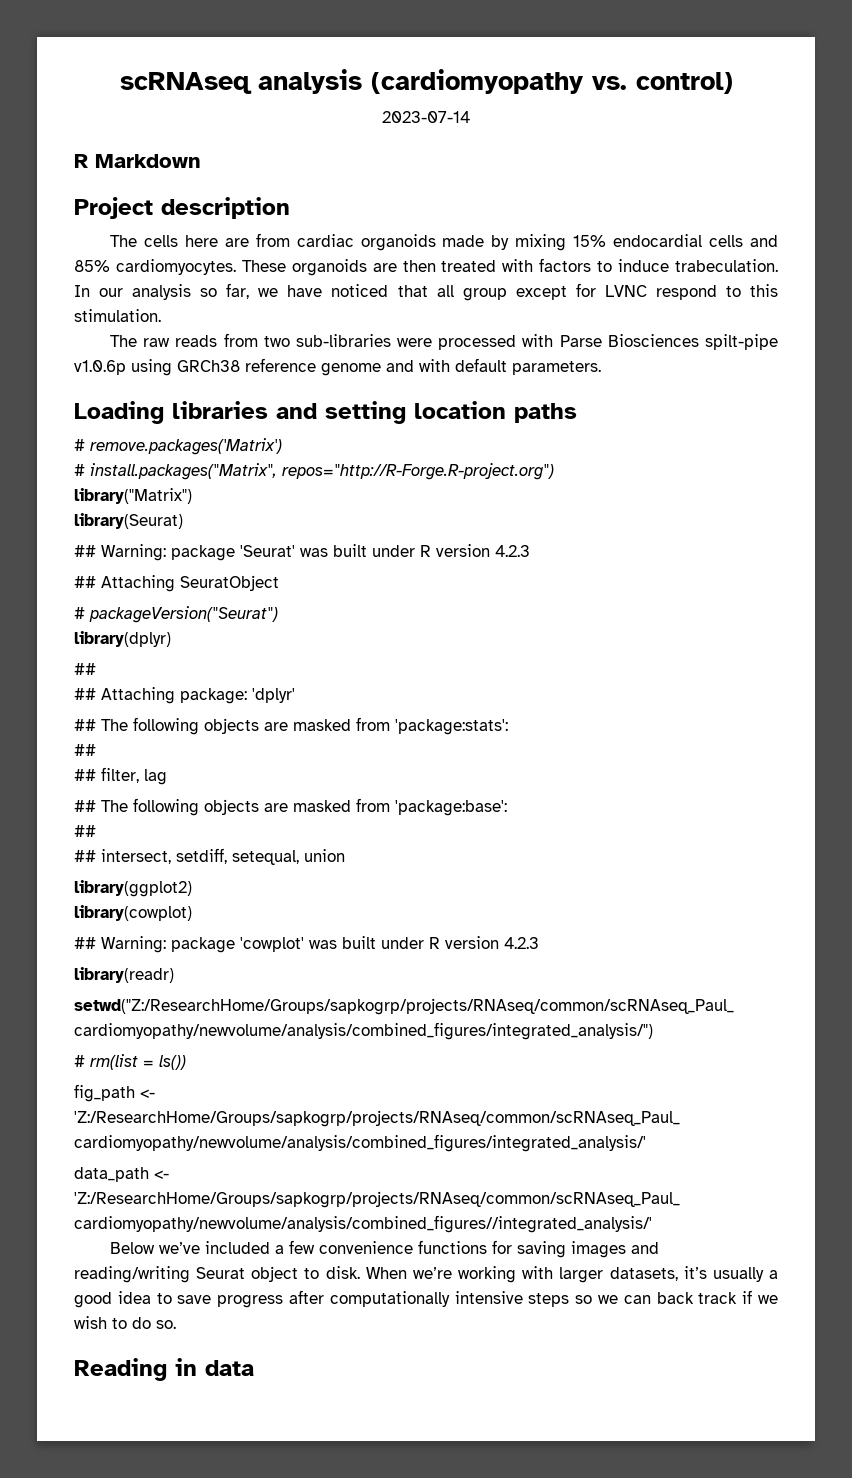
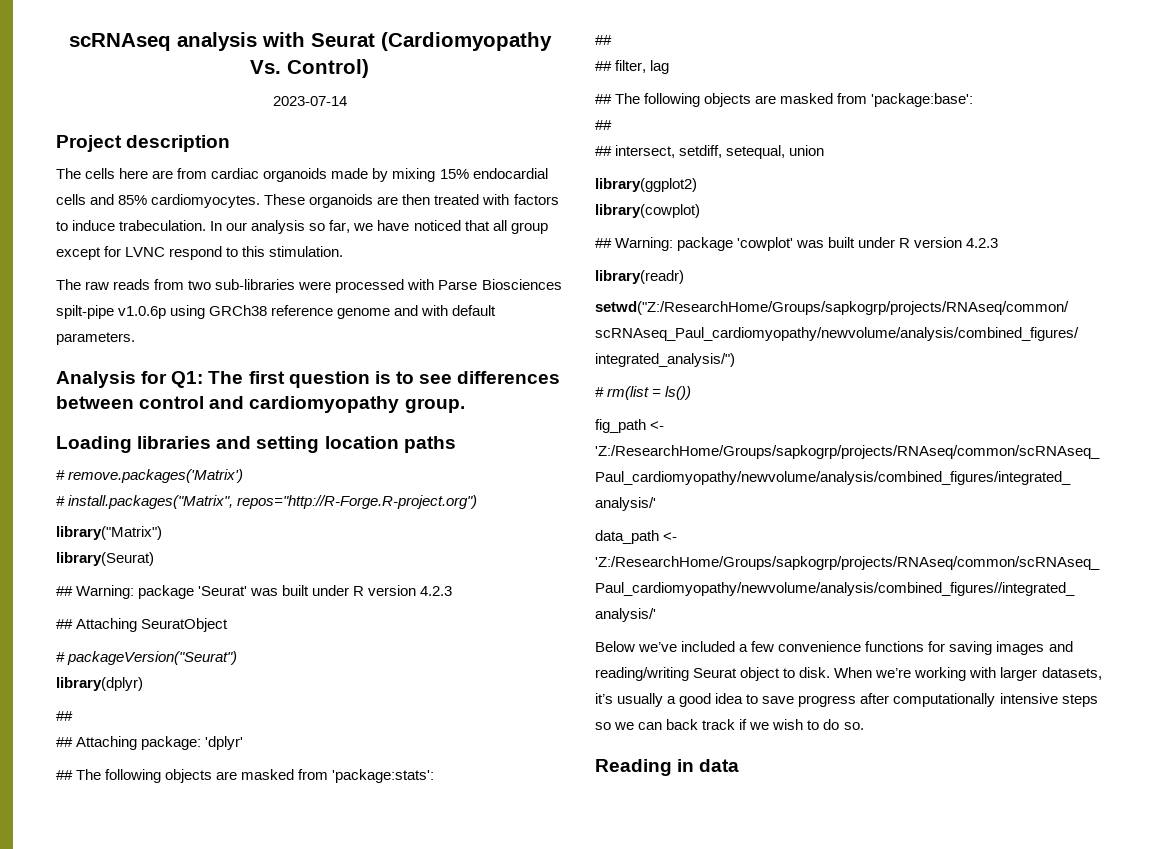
[370,69,733,94] (cardiomyopathy vs. control) -> [261,32,552,51] [250,59,369,78] with Seurat (Cardiomyopathy Vs. Control)
[74,154,201,168] // R Markdown -> (347, 101) none
(601, 368) none -> [56,371,561,388] [56,396,465,413] // Analysis for Q1: The first question is to see differences between control and cardiomyopathy group.

